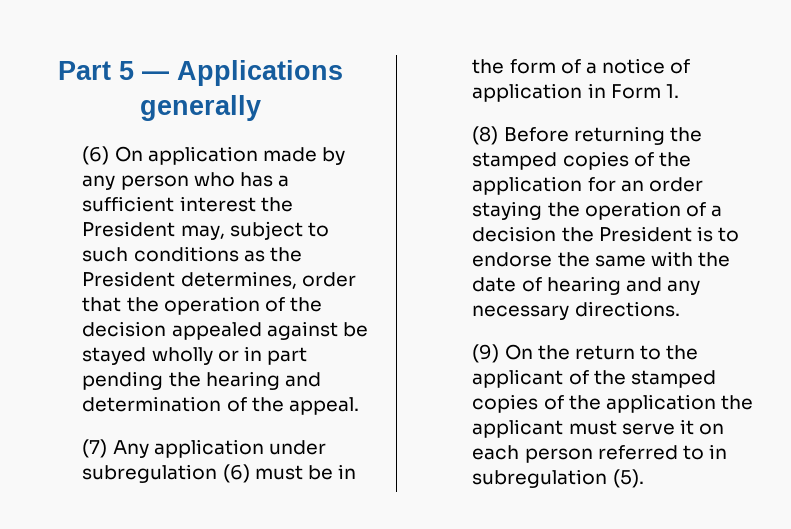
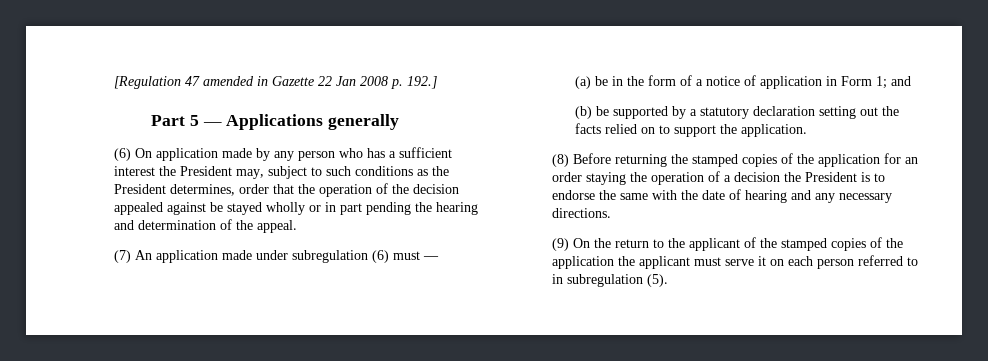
(58, 70) none -> [114,76,438,89] [Regulation 47 amended in Gazette 22 Jan 2008 p. 192.] //
[112,439,264,458] Any application -> [135,250,253,263] An application made
(303, 472) none -> [423,256,440,260] [575,76,592,89] — // (a)
[665,84,679,98] 1. -> [876,76,912,89] [575,106,900,119] [575,123,808,137] 1; and // (b) be supported by a statutory declaration setting out the facts relied on to support the application.

